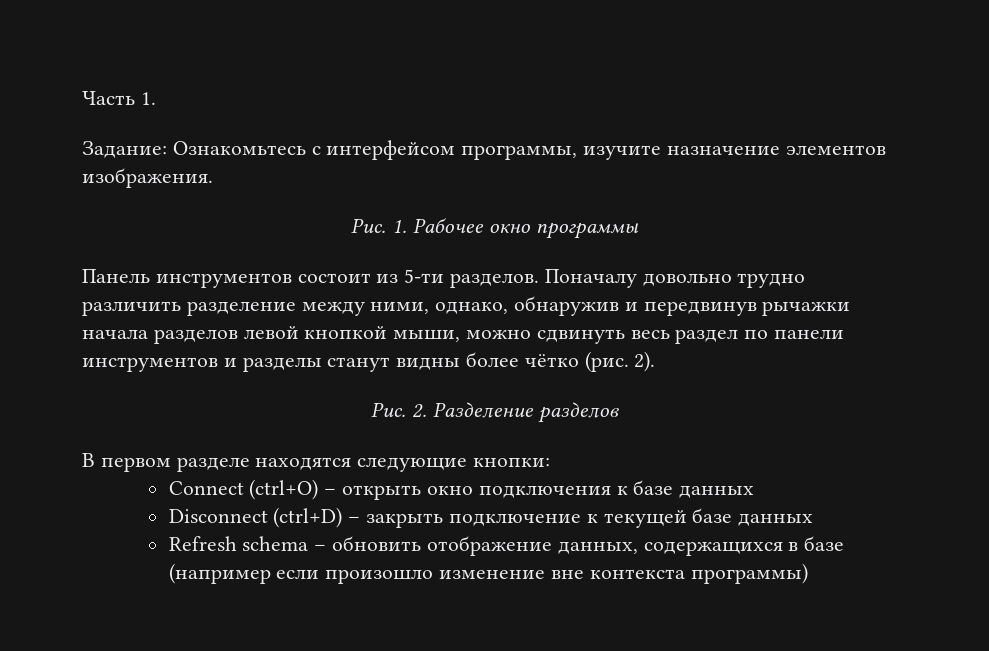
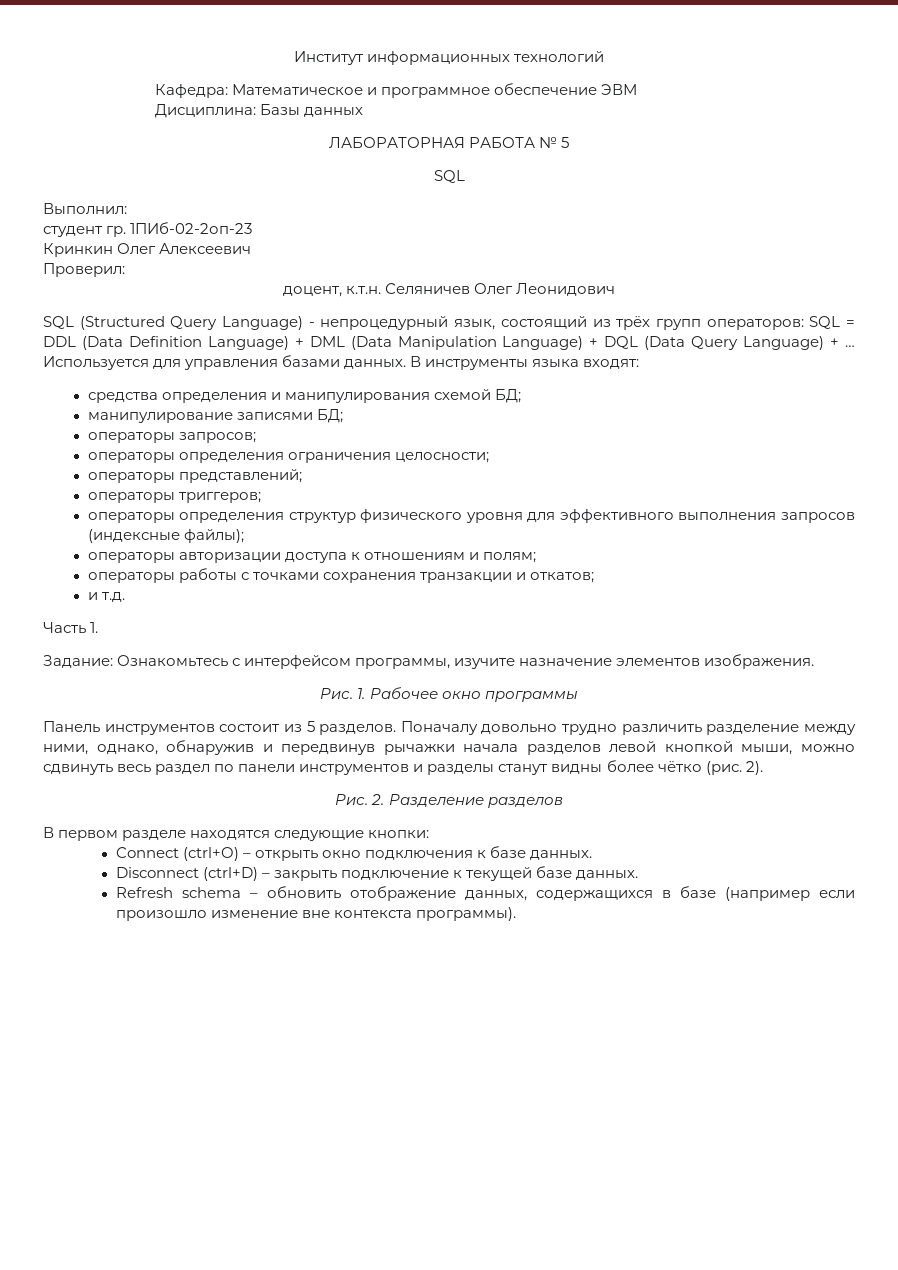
(82, 98) none -> [293,51,605,65] [155,83,638,98] [155,104,364,118] [328,137,570,148] [433,170,465,183] [43,203,127,215] [43,222,253,237] [43,243,252,257] [43,263,125,277] [282,283,616,297] [43,316,856,330] [43,336,855,350] [43,355,640,370] [87,389,521,403] [87,409,343,423] [87,432,256,443] [87,452,489,463] [87,469,302,483] [87,492,261,503] [87,509,856,523] [87,529,244,543] [87,552,536,563] [87,568,594,583] [87,592,125,602] Институт информационных технологий // Кафедра: Математическое и программное обеспечение ЭВМ // Дисциплина: Базы данных // ЛАБОРАТОРНАЯ РАБОТА № 5 // SQL // Выполнил: // студент гр. 1ПИб-02-2оп-23 // Кринкин Олег Алексеевич // Проверил: // доцент, к.т.н. Селяничев Олег Леонидович // SQL (Structured Query Language) - непроцедурный язык, состоящий из трёх групп операторов: SQL = DDL (Data Definition Language) + DML (Data Manipulation Language) + DQL (Data Query Language) + … Используется для управления базами данных. В инструменты языка входят: // средства определения и манипулирования схемой БД; // манипулирование записями БД; // операторы запросов; // операторы определения ограничения целосности; // операторы представлений; // операторы триггеров; // операторы определения структур физического уровня для эффективного выполнения запросов (индексные файлы); // операторы авторизации доступа к отношениям и полям; // операторы работы с точками сохранения транзакции и откатов; // и т.д. //
[404,269,445,283] 5-ти -> [306,721,315,732] 5
[679,485,755,498] данных -> [529,850,592,860] данных.
[738,513,814,526] данных -> [575,870,638,880] данных.
[690,563,808,584] программы) -> [415,907,516,921] программы).

